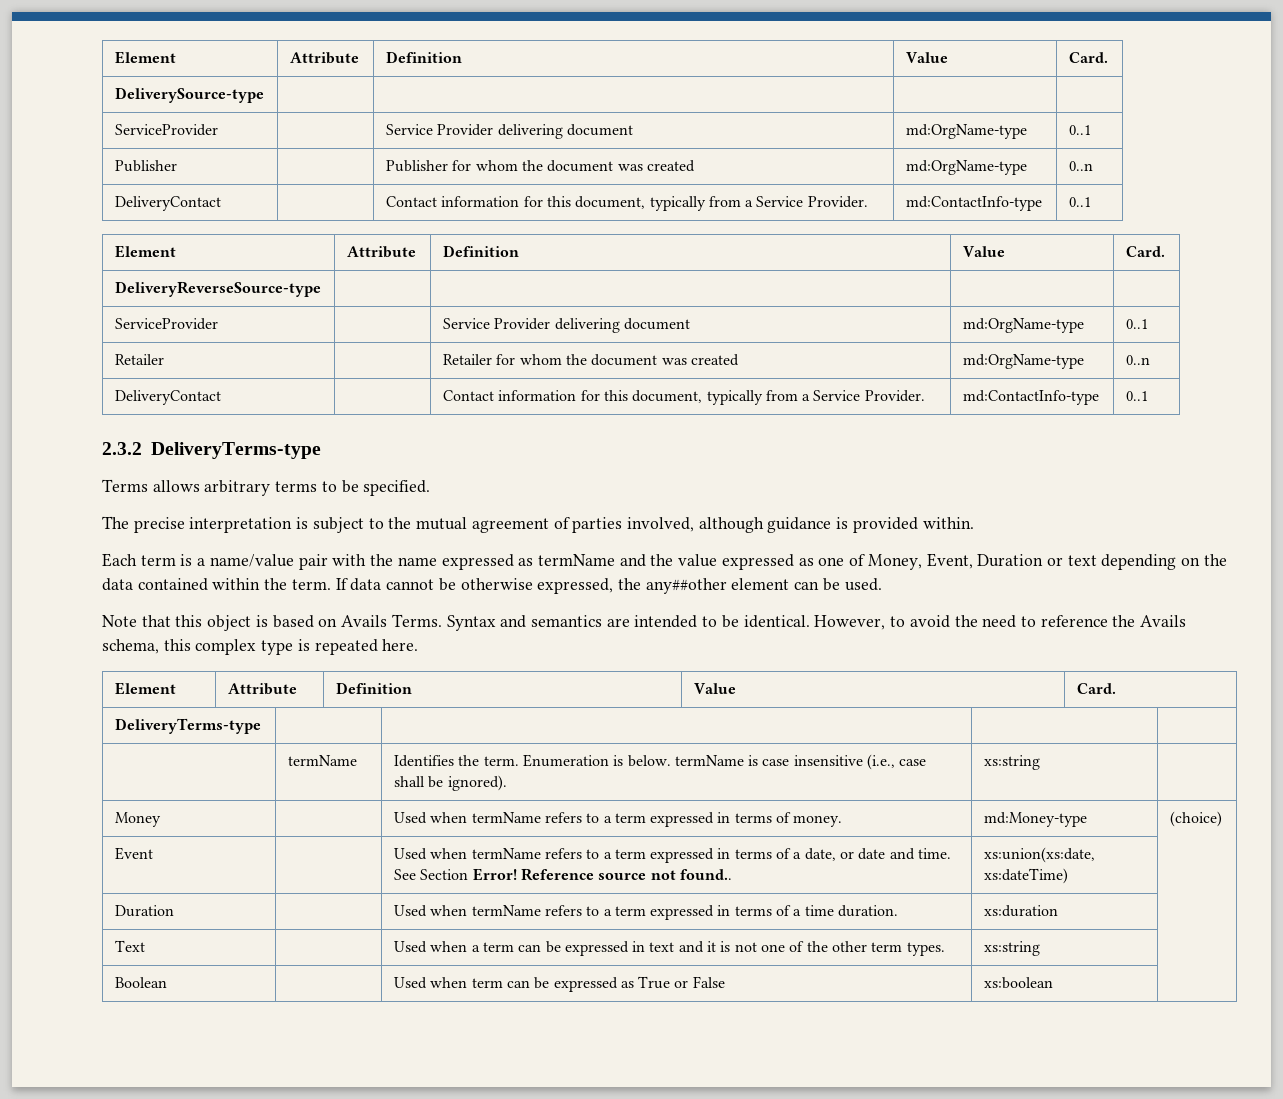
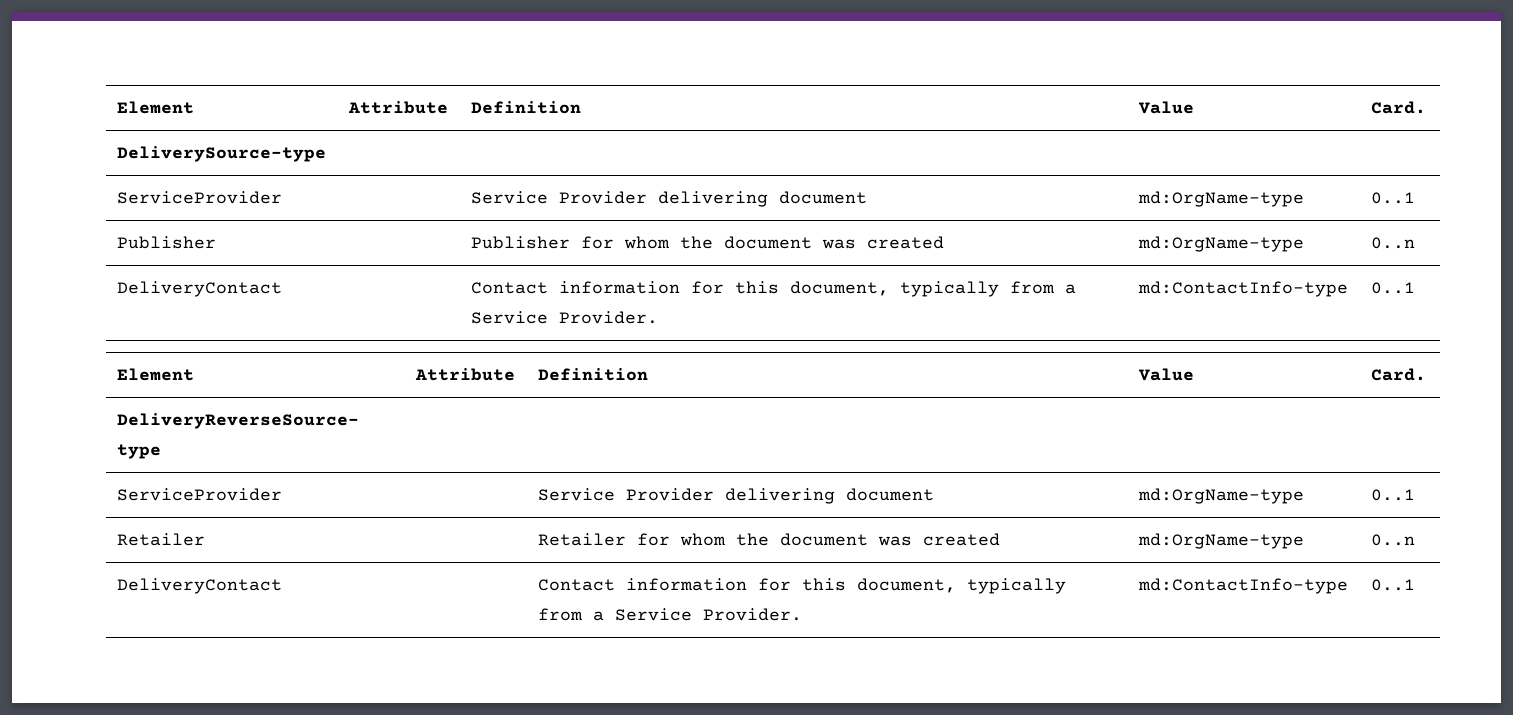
[102,442,321,459] [102,479,431,496] [102,516,974,533] [102,553,1227,570] [102,578,882,594] [102,614,1187,631] [102,639,419,655] [114,682,176,695] [227,683,297,695] [335,682,412,694] [693,683,736,694] [1076,683,1116,694] [114,718,261,734] [287,755,357,766] [393,754,927,770] [393,775,507,791] [983,755,1040,770] [114,812,161,827] [393,812,843,827] [983,812,1087,827] [1169,811,1222,827] [114,847,153,860] [393,848,952,863] [393,868,732,881] [983,847,1095,863] [983,868,1068,884] [114,905,174,917] [393,905,899,920] [983,905,1058,917] [114,940,145,952] [393,941,945,956] [983,941,1040,956] [114,977,167,988] [393,976,725,992] [983,977,1053,989] // 2.3.2 DeliveryTerms-type // Terms allows arbitrary terms to be specified. // The precise interpretation is subject to the mutual agreement of parties involved, although guidance is provided within. // Each term is a name/value pair with the name expressed as termName and the value expressed as one of Money, Event, Duration or text depending on the data contained within the term. If data cannot be otherwise expressed, the any##other element can be used. // Note that this object is based on Avails Terms. Syntax and semantics are intended to be identical. However, to avoid the need to reference the Avails schema, this complex type is repeated here. // Element | Attribute | Definition | Value | Card. // DeliveryTerms-type | | | | // | termName | Identifies the term. Enumeration is below. termName is case insensitive (i.e., case shall be ignored). | xs:string | // Money | | Used when termName refers to a term expressed in terms of money. | md:Money-type | (choice) // Event | | Used when termName refers to a term expressed in terms of a date, or date and time. See Section Error! Reference source not found.. | xs:union(xs:date, xs:dateTime) | // Duration | | Used when termName refers to a term expressed in terms of a time duration. | xs:duration | // Text | | Used when a term can be expressed in text and it is not one of the other term types. | xs:string | // Boolean | | Used when term can be expressed as True or False | xs:boolean | -> (1416, 585) none

